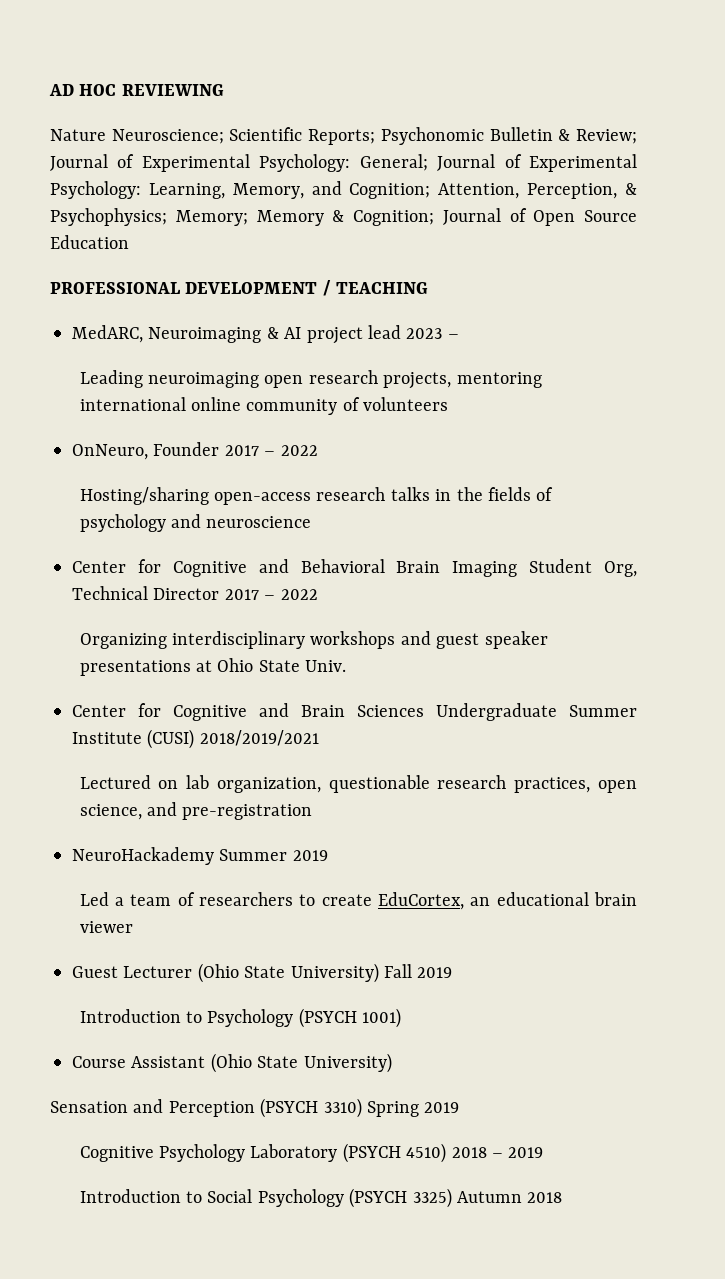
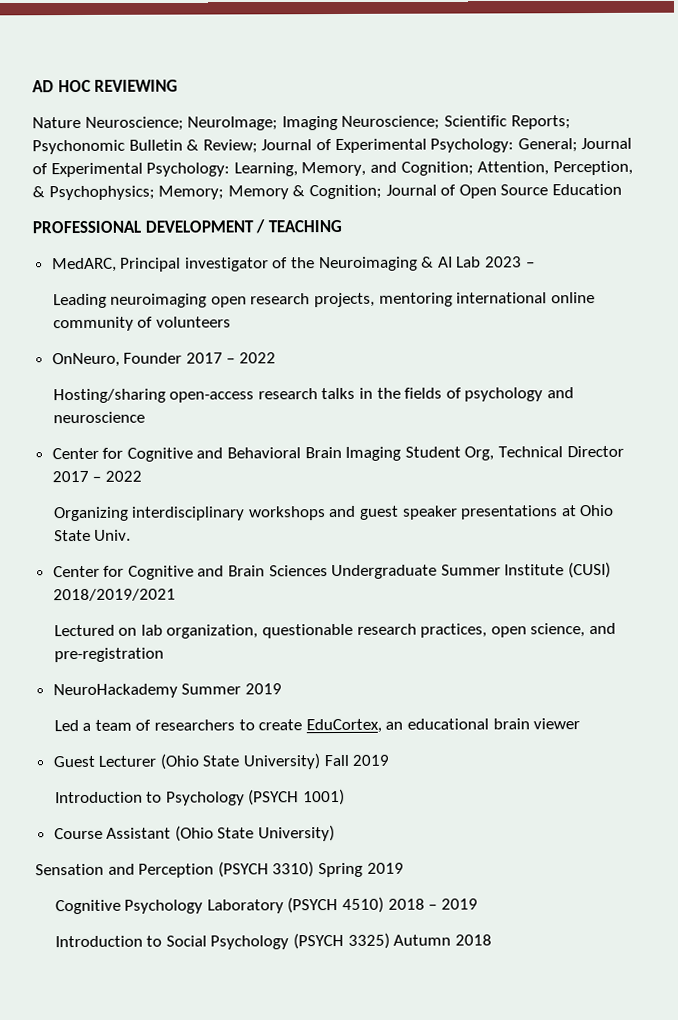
(224, 136) none -> [187,115,441,131] NeuroImage; Imaging Neuroscience;
(143, 334) none -> [120,257,316,272] Principal investigator of the
[306,325,401,344] project lead -> [456,256,482,268] Lab

